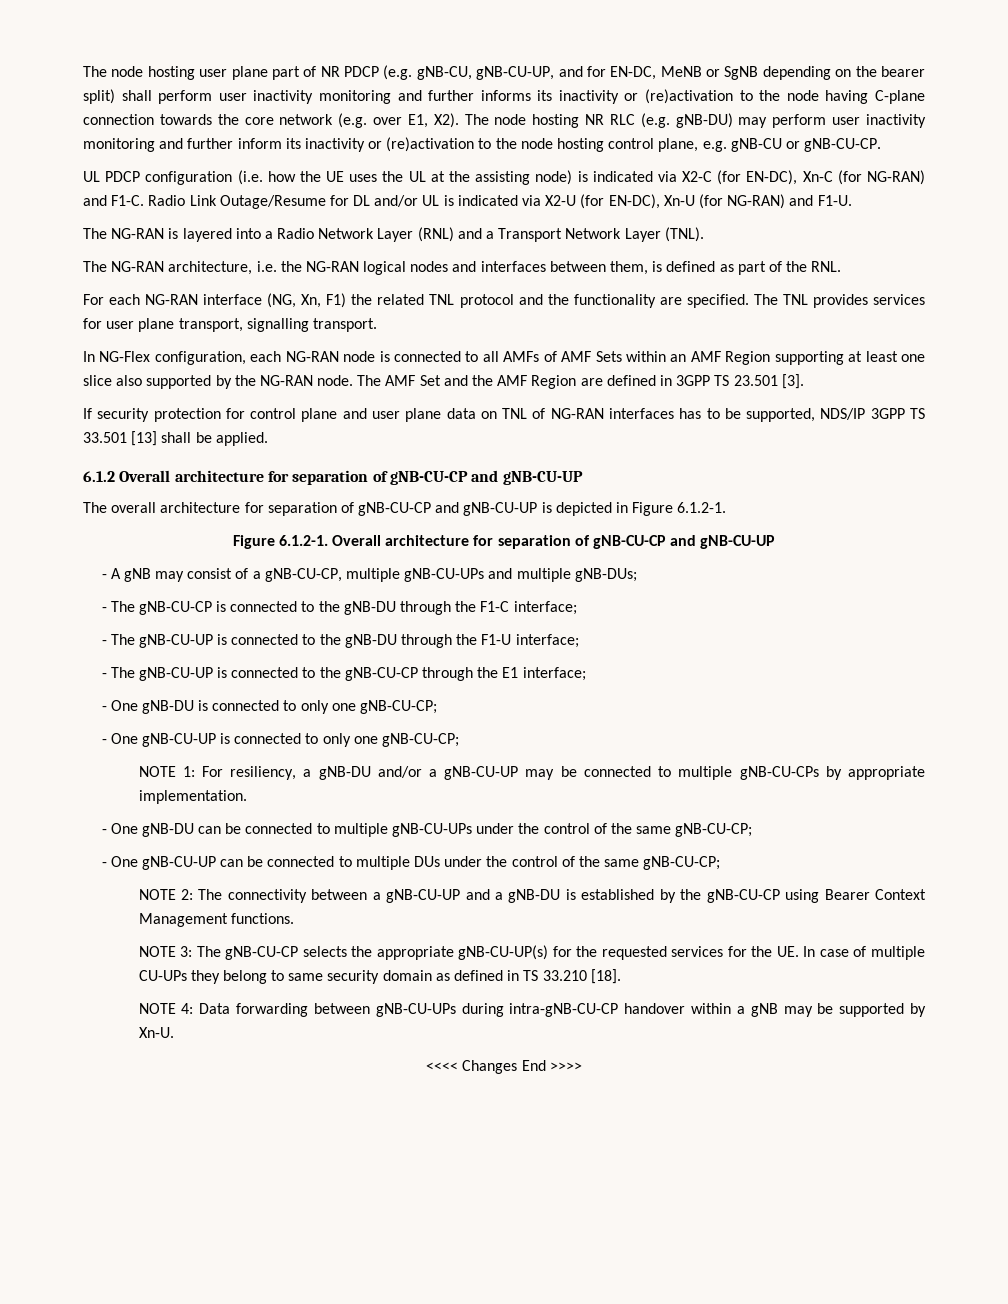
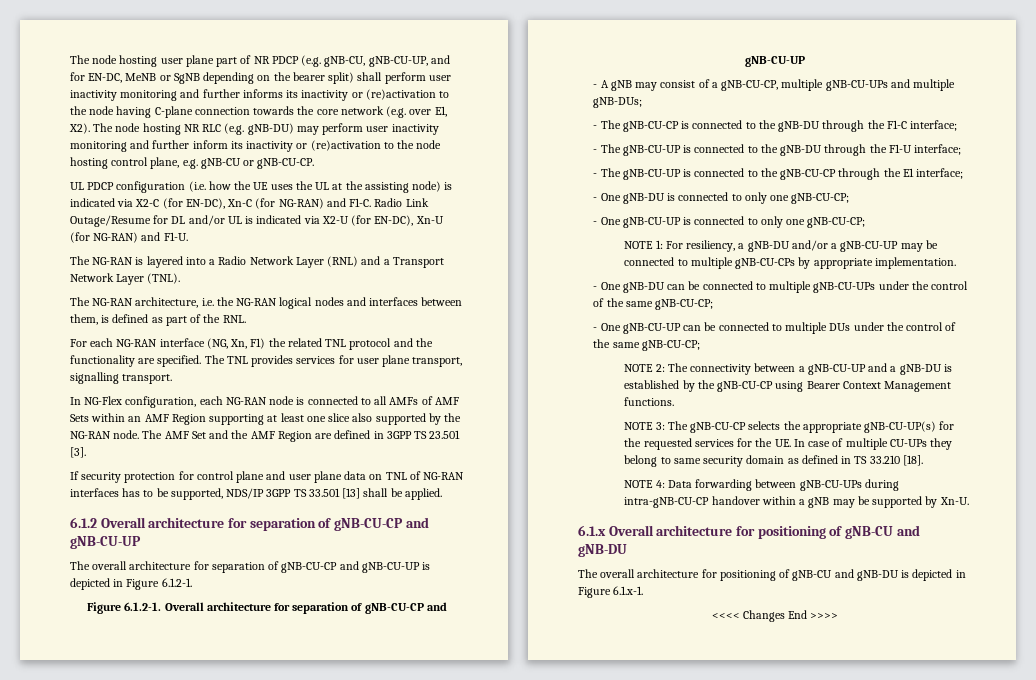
(174, 1032) none -> [578,525,920,539] [578,544,627,557] [578,569,966,581] [578,586,644,598] // 6.1.x Overall architecture for positioning of gNB-CU and gNB-DU // The overall architecture for positioning of gNB-CU and gNB-DU is depicted in Figure 6.1.x-1.

